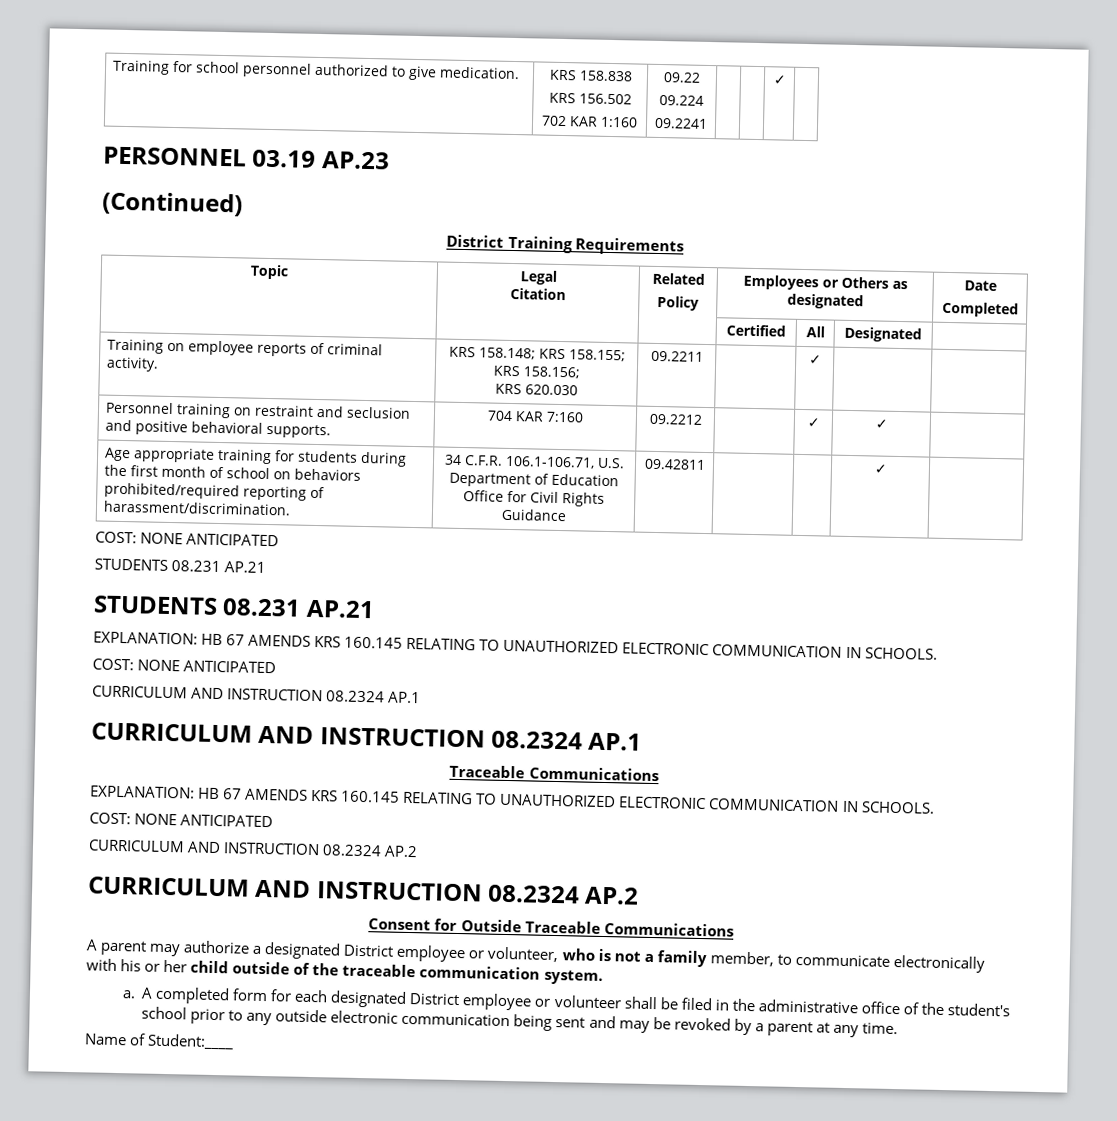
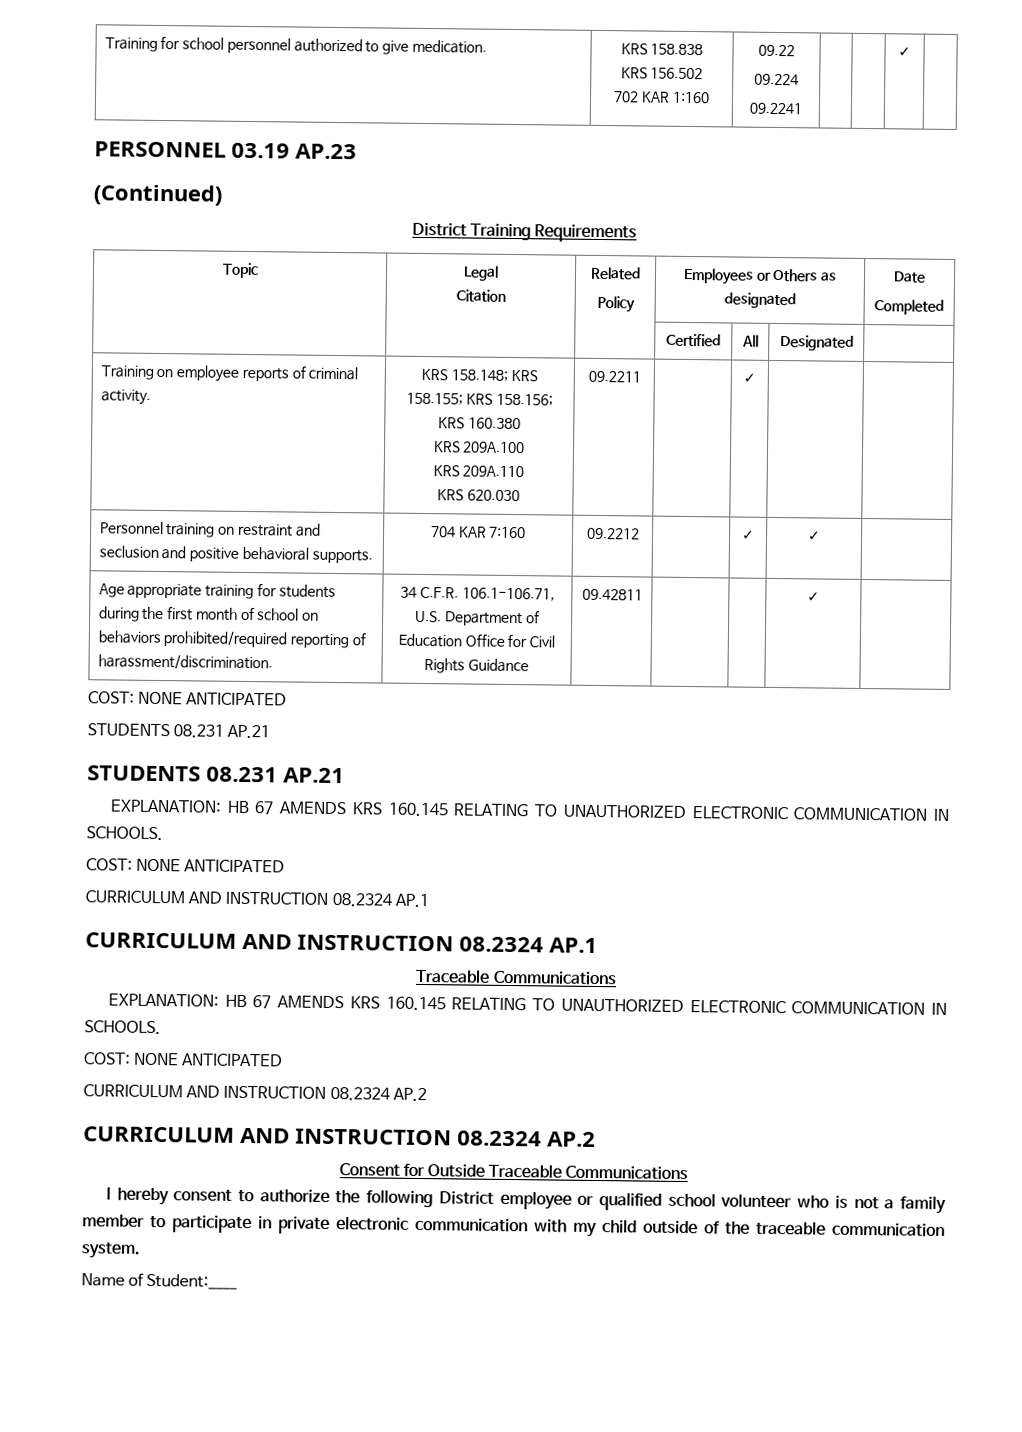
(580, 372) none -> [438,417,521,430] [432,441,526,454] [432,465,525,478] KRS 160.380 // KRS 209A.100 // KRS 209A.110
[86,939,560,963] A parent may authorize a designated District employee or volunteer, -> [105,1187,793,1211] I hereby consent to authorize the following District employee or qualified school volunteer
[709,951,985,973] [86,958,188,973] member, to communicate electronically with his or her -> [82,1214,597,1237] member to participate in private electronic communication with my
[121,986,1011,1017] [141,1006,898,1038] // a. A completed form for each designated District employee or volunteer shall be filed in the administrative office of the student's school prior to any outside electronic communication being sent and may be revoked by a parent at any time. -> (140, 1250) none

